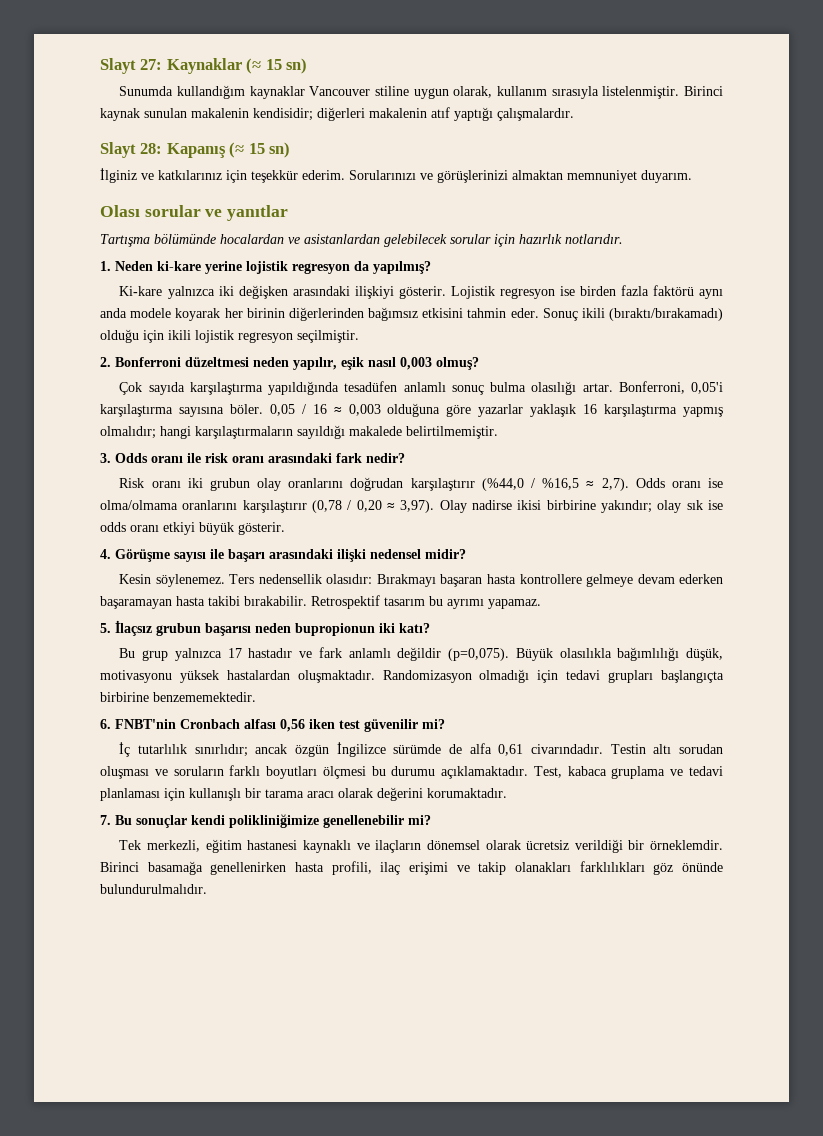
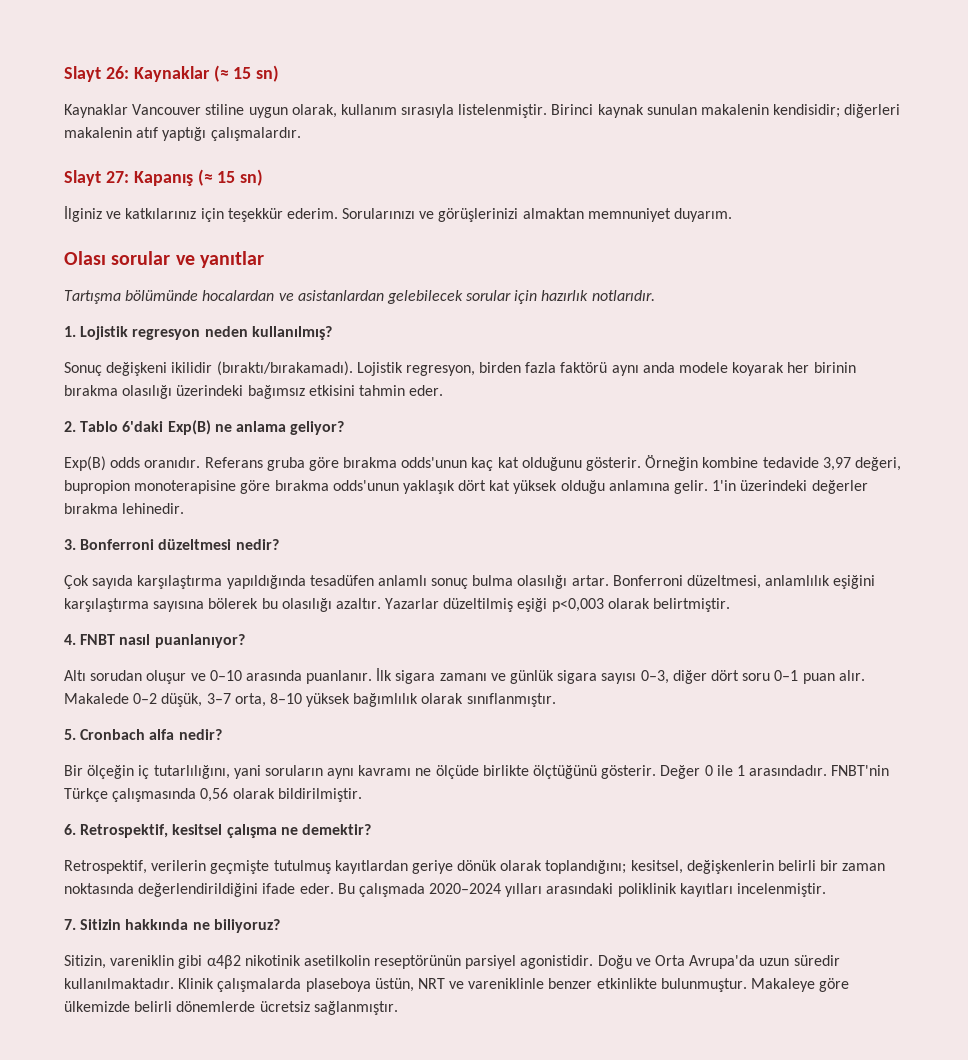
[100,58,163,74] Slayt 27: -> [64,66,129,82] Slayt 26:
[119,85,305,99] Sunumda kullandığım kaynaklar -> [64,104,128,118] Kaynaklar
[140,143,163,154] 28: -> [105,171,129,183] 27:
[115,261,431,274] [119,285,575,299] Neden ki-kare yerine lojistik regresyon da yapılmış? // Ki-kare yalnızca iki değişken arasındaki ilişkiyi gösterir. Lojistik regresyon ise -> [80,326,332,340] [64,361,475,376] Lojistik regresyon neden kullanılmış? // Sonuç değişkeni ikilidir (bıraktı/bırakamadı). Lojistik regresyon,
[288,307,364,321] diğerlerinden -> [64,385,244,399] bırakma olasılığı üzerindeki
[542,308,724,321] [100,329,359,343] [100,357,479,370] Sonuç ikili (bıraktı/bırakamadı) olduğu için ikili lojistik regresyon seçilmiştir. // 2. Bonferroni düzeltmesi neden yapılır, eşik nasıl 0,003 olmuş? -> [64,420,345,435] [64,455,901,471] [64,480,868,494] [64,503,185,514] [64,539,279,550] // 2. Tablo 6'daki Exp(B) ne anlama geliyor? // Exp(B) odds oranıdır. Referans gruba göre bırakma odds'unun kaç kat olduğunu gösterir. Örneğin kombine tedavide 3,97 değeri, bupropion monoterapisine göre bırakma odds'unun yaklaşık dört kat yüksek olduğu anlamına gelir. 1'in üzerindeki değerler bırakma lehinedir. // 3. Bonferroni düzeltmesi nedir?
[618,381,723,394] [100,403,724,417] [100,425,498,439] [100,453,405,463] [119,477,724,491] [100,500,723,513] [100,522,285,535] [100,549,466,562] [119,574,724,587] [100,595,541,609] [100,620,430,636] [119,647,723,661] [100,669,725,683] [100,692,256,702] [100,719,445,732] [119,742,723,757] [100,765,723,779] [100,787,507,801] [100,814,431,828] [119,839,723,853] [100,861,723,875] [100,884,207,894] Bonferroni, 0,05'i karşılaştırma sayısına böler. 0,05 / 16 ≈ 0,003 olduğuna göre yazarlar yaklaşık 16 karşılaştırma yapmış olmalıdır; hangi karşılaştırmaların sayıldığı makalede belirtilmemiştir. // 3. Odds oranı ile risk oranı arasındaki fark nedir? // Risk oranı iki grubun olay oranlarını doğrudan karşılaştırır (%44,0 / %16,5 ≈ 2,7). Odds oranı ise olma/olmama oranlarını karşılaştırır (0,78 / 0,20 ≈ 3,97). Olay nadirse ikisi birbirine yakındır; olay sık ise odds oranı etkiyi büyük gösterir. // 4. Görüşme sayısı ile başarı arasındaki ilişki nedensel midir? // Kesin söylenemez. Ters nedensellik olasıdır: Bırakmayı başaran hasta kontrollere gelmeye devam ederken başaramayan hasta takibi bırakabilir. Retrospektif tasarım bu ayrımı yapamaz. // 5. İlaçsız grubun başarısı neden bupropionun iki katı? // Bu grup yalnızca 17 hastadır ve fark anlamlı değildir (p=0,075). Büyük olasılıkla bağımlılığı düşük, motivasyonu yüksek hastalardan oluşmaktadır. Randomizasyon olmadığı için tedavi grupları başlangıçta birbirine benzememektedir. // 6. FNBT'nin Cronbach alfası 0,56 iken test güvenilir mi? // İç tutarlılık sınırlıdır; ancak özgün İngilizce sürümde de alfa 0,61 civarındadır. Testin altı sorudan oluşması ve soruların farklı boyutları ölçmesi bu durumu açıklamaktadır. Test, kabaca gruplama ve tedavi planlaması için kullanışlı bir tarama aracı olarak değerini korumaktadır. // 7. Bu sonuçlar kendi polikliniğimize genellenebilir mi? // Tek merkezli, eğitim hastanesi kaynaklı ve ilaçların dönemsel olarak ücretsiz verildiği bir örneklemdir. Birinci basamağa genellenirken hasta profili, ilaç erişimi ve takip olanakları farklılıkları göz önünde bulundurulmalıdır. -> [612,575,876,589] [64,598,731,612] [64,634,245,648] [64,668,865,684] [64,693,556,707] [64,729,222,740] [64,765,890,779] [64,788,362,802] [64,824,371,838] [64,860,886,874] [64,883,827,897] [64,919,280,933] [64,955,840,969] [64,978,850,992] [64,1001,398,1015] Bonferroni düzeltmesi, anlamlılık eşiğini karşılaştırma sayısına bölerek bu olasılığı azaltır. Yazarlar düzeltilmiş eşiği p<0,003 olarak belirtmiştir. // 4. FNBT nasıl puanlanıyor? // Altı sorudan oluşur ve 0–10 arasında puanlanır. İlk sigara zamanı ve günlük sigara sayısı 0–3, diğer dört soru 0–1 puan alır. Makalede 0–2 düşük, 3–7 orta, 8–10 yüksek bağımlılık olarak sınıflanmıştır. // 5. Cronbach alfa nedir? // Bir ölçeğin iç tutarlılığını, yani soruların aynı kavramı ne ölçüde birlikte ölçtüğünü gösterir. Değer 0 ile 1 arasındadır. FNBT'nin Türkçe çalışmasında 0,56 olarak bildirilmiştir. // 6. Retrospektif, kesitsel çalışma ne demektir? // Retrospektif, verilerin geçmişte tutulmuş kayıtlardan geriye dönük olarak toplandığını; kesitsel, değişkenlerin belirli bir zaman noktasında değerlendirildiğini ifade eder. Bu çalışmada 2020–2024 yılları arasındaki poliklinik kayıtları incelenmiştir. // 7. Sitizin hakkında ne biliyoruz? // Sitizin, vareniklin gibi α4β2 nikotinik asetilkolin reseptörünün parsiyel agonistidir. Doğu ve Orta Avrupa'da uzun süredir kullanılmaktadır. Klinik çalışmalarda plaseboya üstün, NRT ve vareniklinle benzer etkinlikte bulunmuştur. Makaleye göre ülkemizde belirli dönemlerde ücretsiz sağlanmıştır.

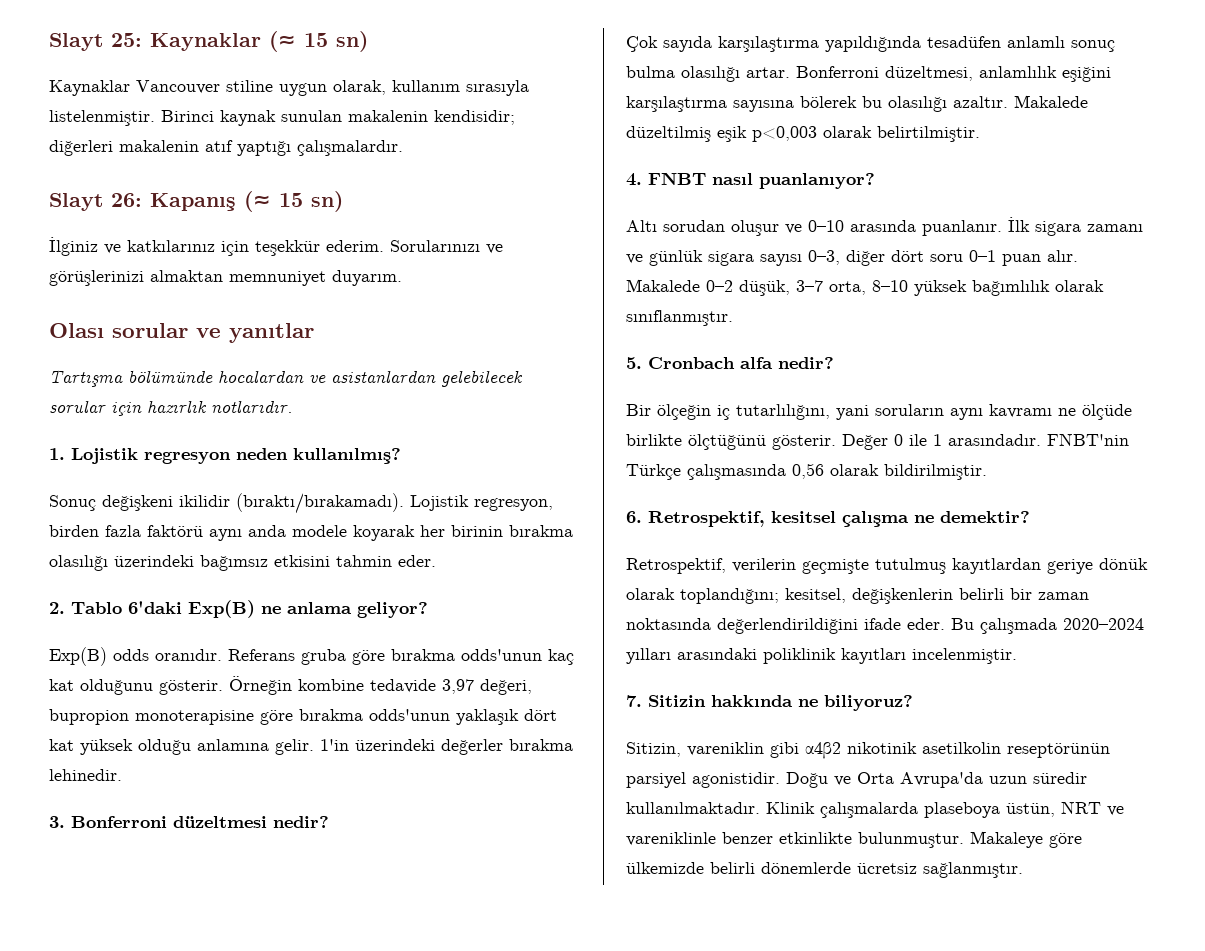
[64,66,129,82] Slayt 26: -> [49,33,142,51] Slayt 25:
[105,171,129,183] 27: -> [111,193,142,207] 26:
[385,598,548,612] Yazarlar düzeltilmiş eşiği -> [1014,95,1088,108] [626,126,747,142] Makalede düzeltilmiş eşik
[653,598,731,612] belirtmiştir. -> [877,126,980,142] belirtilmiştir.

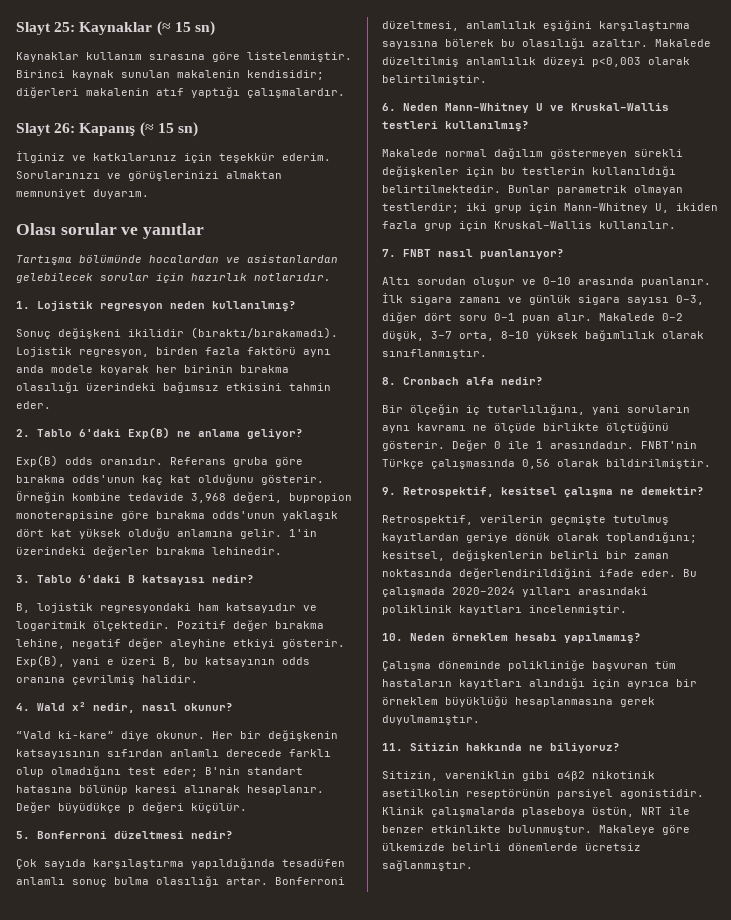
[136,80,529,96] Vancouver stiline uygun olarak, kullanım sırasıyla -> [86,52,240,62] kullanım sırasına göre
[442,679,474,694] 3,97 -> [191,493,226,503] 3,968
(65, 822) none -> [37,575,254,585] [16,603,317,613] [16,620,324,631] [16,638,345,649] [16,655,310,667] [16,675,198,685] [16,702,233,713] [16,730,338,741] [16,749,331,759] [16,766,303,777] [16,785,324,795] [16,802,247,813] [16,831,30,839] Tablo 6'daki B katsayısı nedir? // B, lojistik regresyondaki ham katsayıdır ve logaritmik ölçektedir. Pozitif değer bırakma lehine, negatif değer aleyhine etkiyi gösterir. Exp(B), yani e üzeri B, bu katsayının odds oranına çevrilmiş halidir. // 4. Wald χ² nedir, nasıl okunur? // “Vald ki-kare” diye okunur. Her bir değişkenin katsayısının sıfırdan anlamlı derecede farklı olup olmadığını test eder; B'nin standart hatasına bölünüp karesi alınarak hesaplanır. Değer büyüdükçe p değeri küçülür. // 5.
[717,126,747,142] eşik -> [466,57,585,67] anlamlılık düzeyi
[626,173,642,186] 4. -> [382,103,669,113] [382,121,529,132] [382,148,683,159] [382,166,676,177] [382,185,683,195] [382,203,718,213] [382,221,676,231] [382,249,396,257] 6. Neden Mann–Whitney U ve Kruskal–Wallis testleri kullanılmış? // Makalede normal dağılım göstermeyen sürekli değişkenler için bu testlerin kullanıldığı belirtilmektedir. Bunlar parametrik olmayan testlerdir; iki grup için Mann–Whitney U, ikiden fazla grup için Kruskal–Wallis kullanılır. // 7.
[626,357,642,369] 5. -> [382,377,396,385] 8.
[626,511,642,523] 6. -> [382,487,396,495] 9.
[626,695,642,707] 7. -> [382,633,641,644] [382,660,676,671] [382,678,697,689] [382,696,655,707] [382,715,480,725] [382,743,403,751] 10. Neden örneklem hesabı yapılmamış? // Çalışma döneminde polikliniğe başvuran tüm hastaların kayıtları alındığı için ayrıca bir örneklem büyüklüğü hesaplanmasına gerek duyulmamıştır. // 11.
[786,772,1087,788] [626,802,760,814] Doğu ve Orta Avrupa'da uzun süredir kullanılmaktadır. -> (704, 794) none
[1107,806,1124,816] [626,832,716,846] ve vareniklinle -> [669,807,690,815] ile

